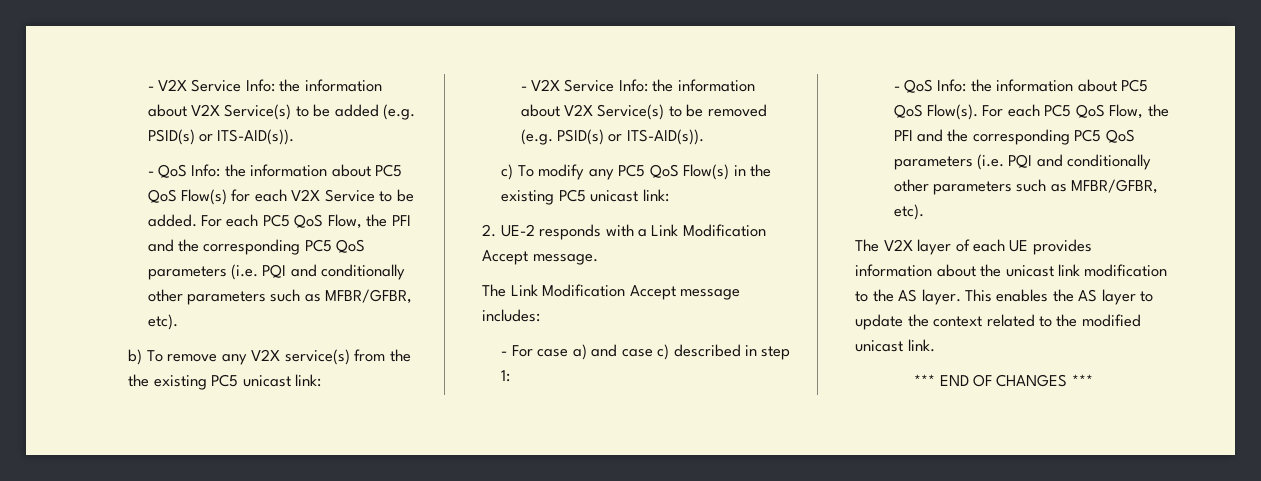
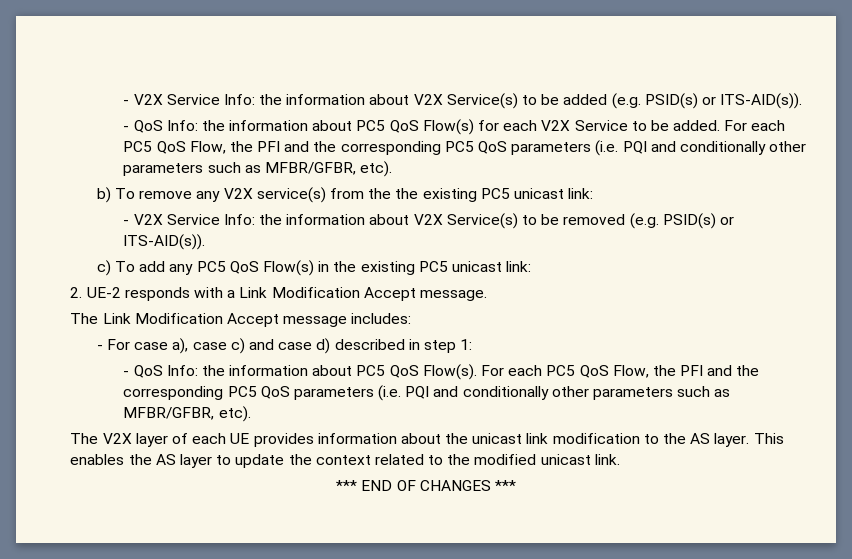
[538,164,585,180] modify -> [139,261,166,272] add
[572,344,587,360] a) -> [172,338,245,354] a), case c)
[657,344,670,360] c) -> [316,338,331,354] d)

